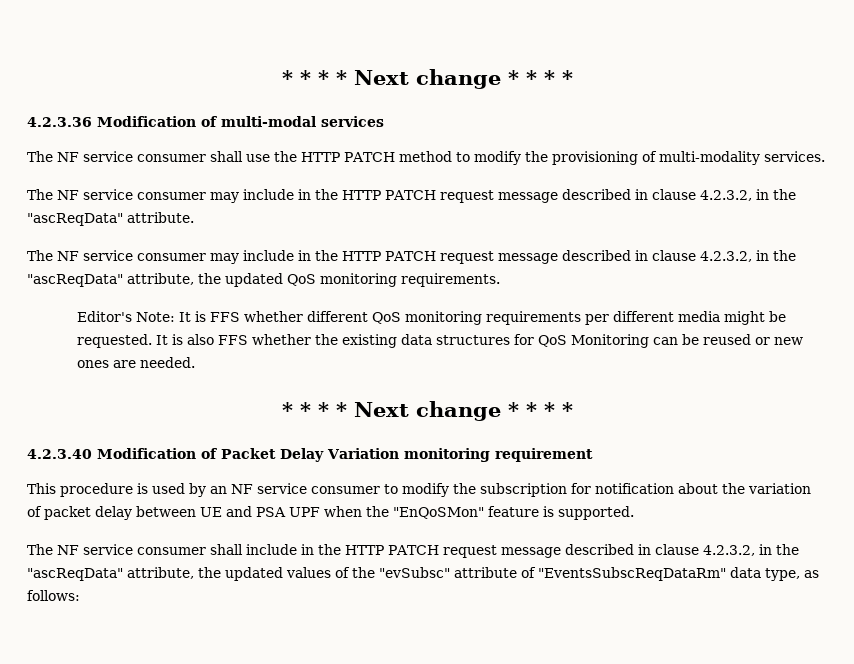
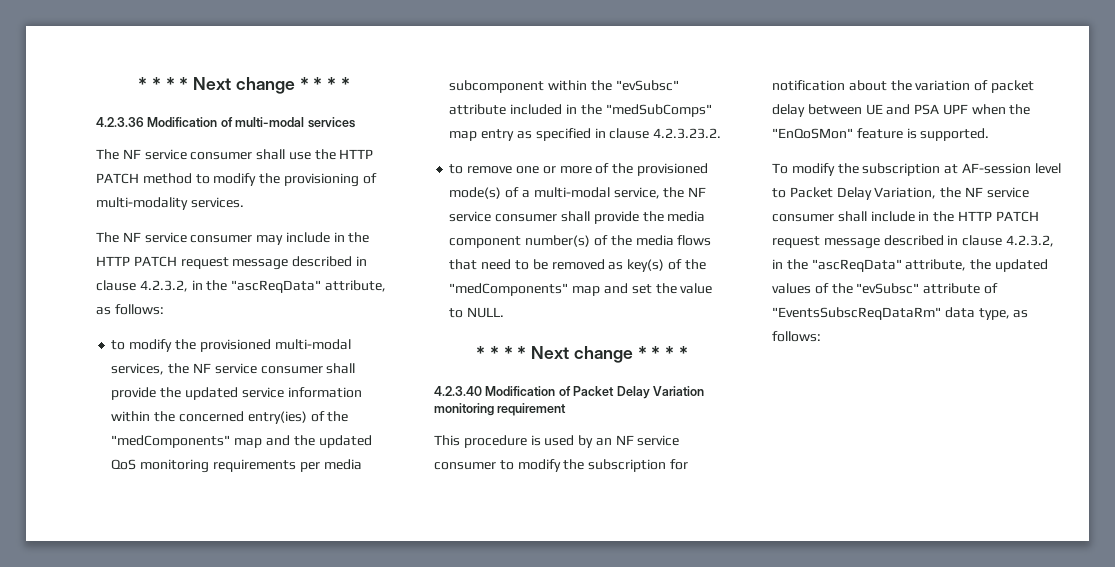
[127,212,194,223] [27,250,796,264] [27,273,500,287] [77,311,787,325] [77,334,804,348] [77,357,196,368] attribute. // The NF service consumer may include in the HTTP PATCH request message described in clause 4.2.3.2, in the "ascReqData" attribute, the updated QoS monitoring requirements. // Editor's Note: It is FFS whether different QoS monitoring requirements per different media might be requested. It is also FFS whether the existing data structures for QoS Monitoring can be reused or new ones are needed. -> [324,280,386,292] [96,304,164,315] [111,339,351,352] [111,363,356,375] [111,387,362,400] [111,411,349,424] [111,435,372,448] [111,459,362,473] [449,80,679,93] [449,104,712,117] [449,128,722,141] [449,163,708,176] [449,187,707,199] [449,211,706,224] [449,235,712,248] [449,259,706,272] [449,283,713,296] [449,307,505,318] attribute, as follows: // to modify the provisioned multi-modal services, the NF service consumer shall provide the updated service information within the concerned entry(ies) of the "medComponents" map and the updated QoS monitoring requirements per media subcomponent within the "evSubsc" attribute included in the "medSubComps" map entry as specified in clause 4.2.3.23.2. // to remove one or more of the provisioned mode(s) of a multi-modal service, the NF service consumer shall provide the media component number(s) of the media flows that need to be removed as key(s) of the "medComponents" map and set the value to NULL.
[27,544,53,555] The -> [772,163,1061,176] [772,187,962,200] To modify the subscription at AF-session level to Packet Delay Variation, the

